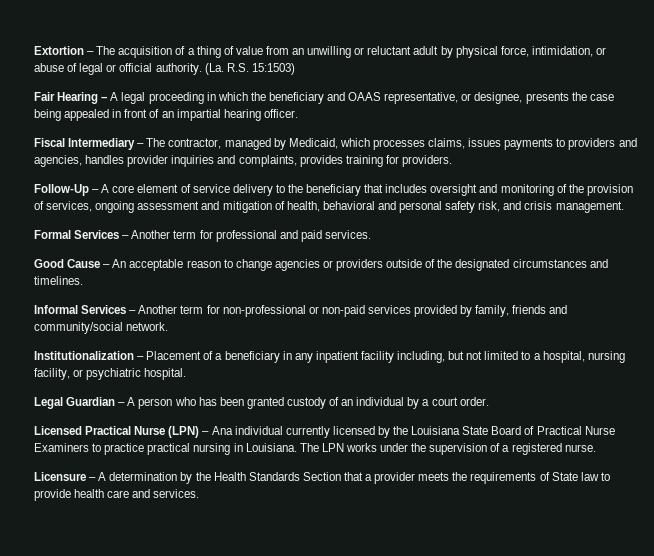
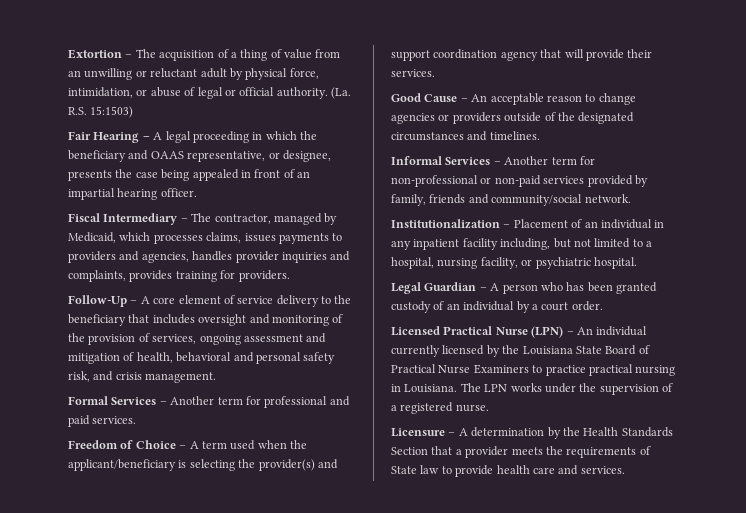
(371, 234) none -> [68,440,307,450] [68,459,338,471] [391,49,653,61] [391,69,435,77] // Freedom of Choice – A term used when the applicant/beneficiary is selecting the provider(s) and support coordination agency that will provide their services.
[215,351,280,363] a beneficiary -> [584,219,652,229] an individual
[211,426,233,435] Ana -> [576,327,593,335] An

